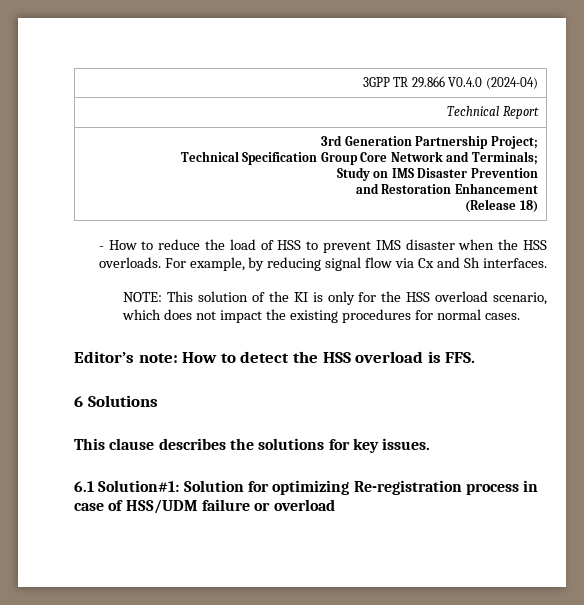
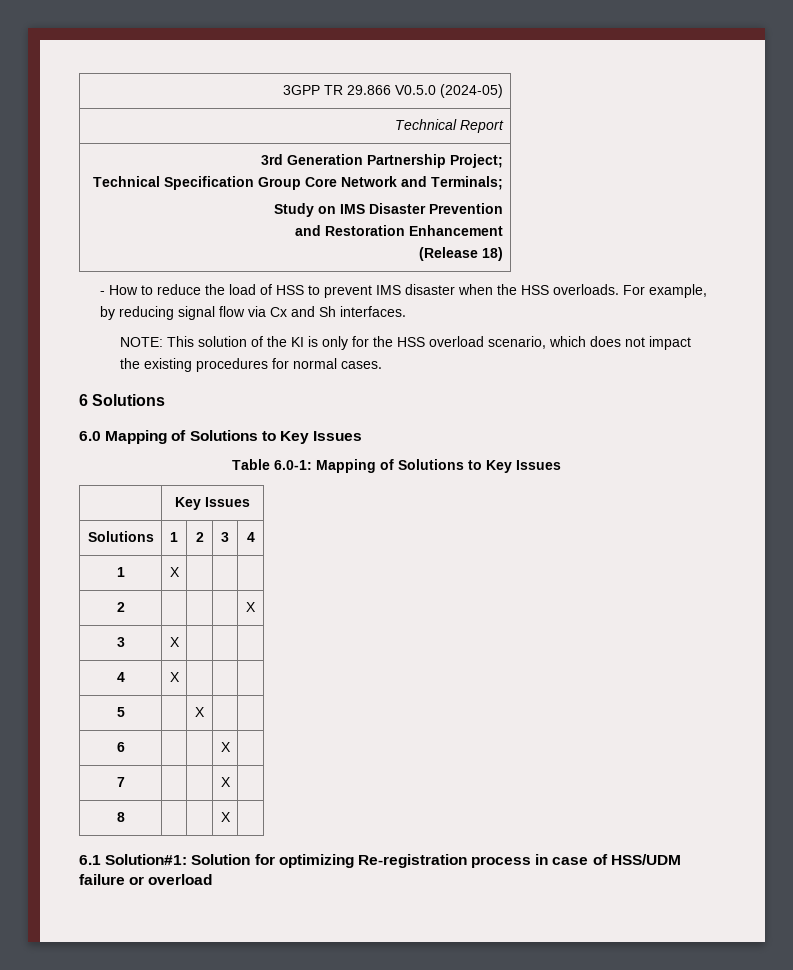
[448,77,538,89] V0.4.0 (2024-04) -> [395,84,504,98] V0.5.0 (2024-05)
[74,351,476,363] [74,395,158,407] [74,438,431,453] Editor’s note: How to detect the HSS overload is FFS. // 6 Solutions // This clause describes the solutions for key issues. -> [79,394,166,406] [79,430,363,444] [232,459,561,473] [175,497,250,510] [87,531,154,542] [170,532,178,542] [195,532,204,542] [221,532,229,542] [246,532,255,542] [116,567,125,577] [169,567,180,577] [116,602,125,612] [246,602,256,612] [116,637,125,647] [169,637,180,647] [116,672,125,682] [169,672,180,682] [116,707,125,717] [195,707,205,717] [116,742,125,752] [220,742,231,752] [116,777,125,787] [220,777,231,787] [116,812,125,822] [220,812,231,822] 6 Solutions // 6.0 Mapping of Solutions to Key Issues // Table 6.0-1: Mapping of Solutions to Key Issues // | Key Issues // Solutions | 1 | 2 | 3 | 4 // 1 | X | | | // 2 | | | | X // 3 | X | | | // 4 | X | | | // 5 | | X | | // 6 | | | X | // 7 | | | X | // 8 | | | X |

